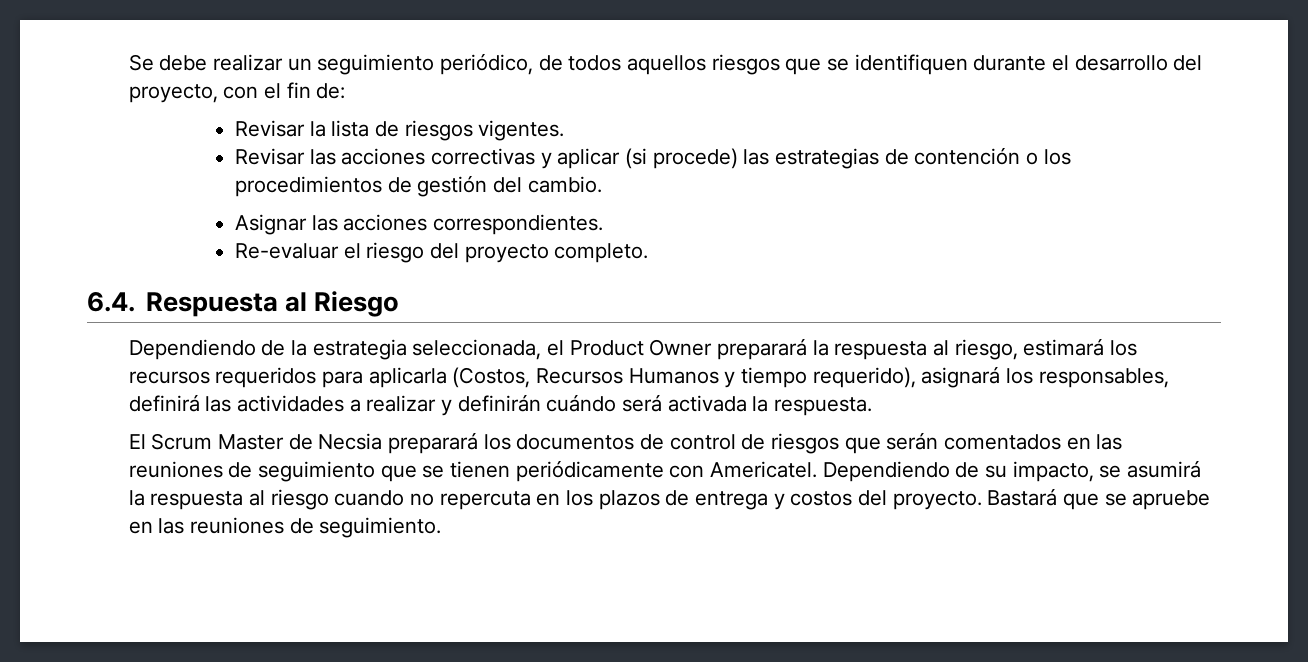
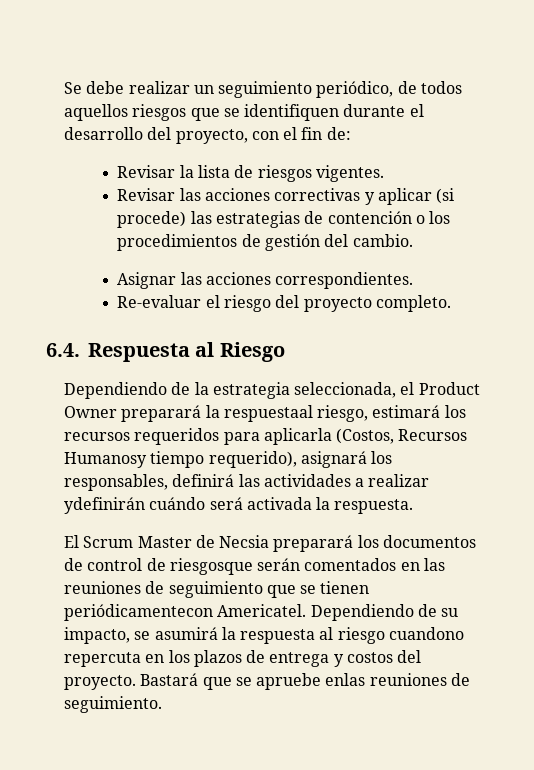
[834,340,950,360] respuesta al -> [223,405,313,422] respuestaal
[628,368,736,388] Humanos y -> [63,452,147,468] Humanosy
[440,394,541,416] y definirán -> [63,497,145,514] ydefinirán
[771,433,881,454] riesgos que -> [169,558,253,575] riesgosque
[515,460,705,482] periódicamente con -> [63,604,213,621] periódicamentecon
[334,490,434,506] cuando no -> [389,627,465,640] cuandono
[128,518,185,534] en las -> [325,673,366,686] enlas

